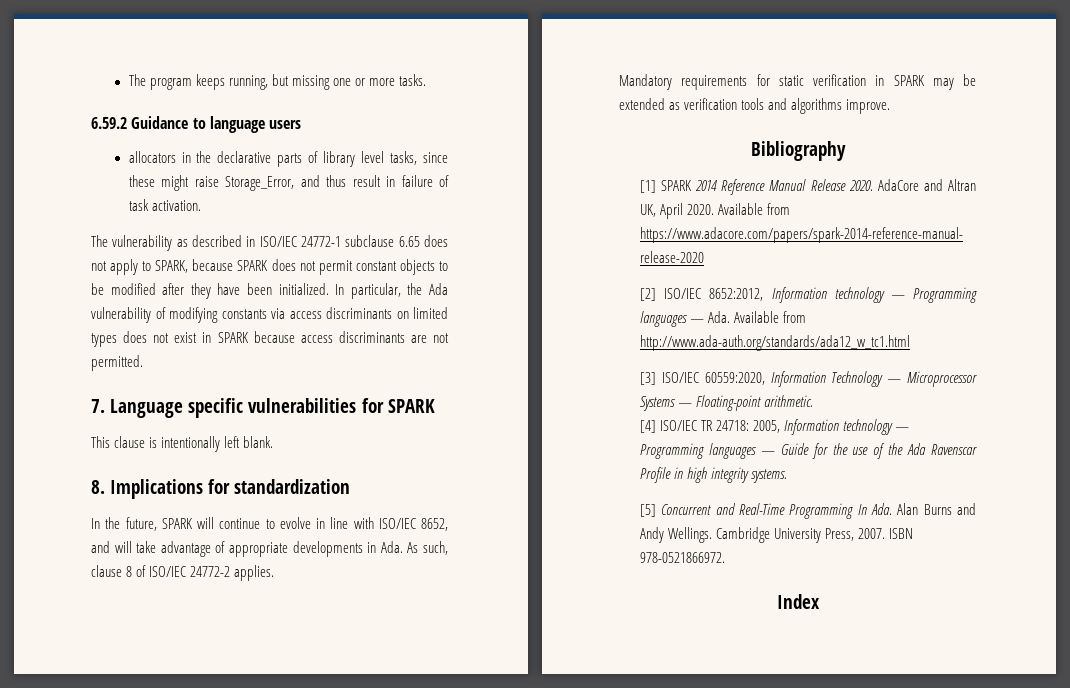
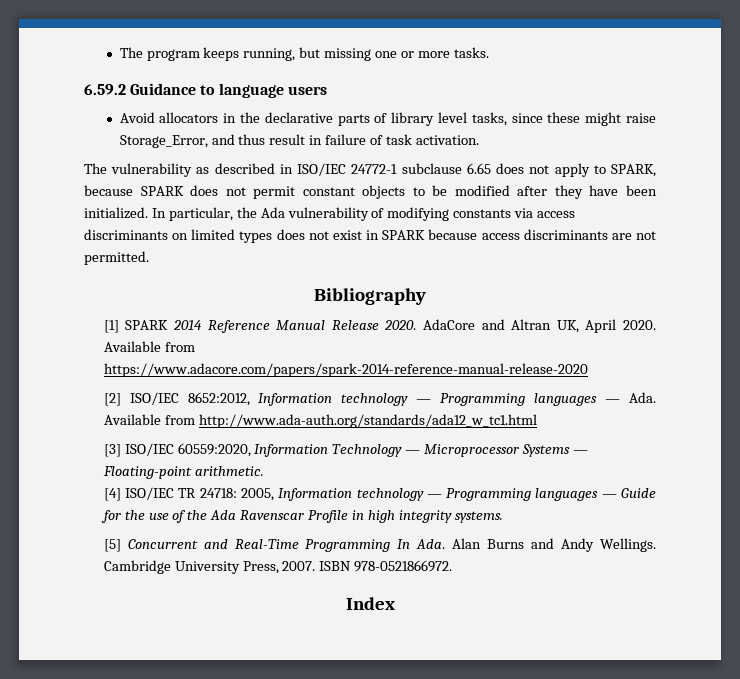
(302, 124) none -> [119,112,155,123] Avoid
[91,398,435,418] [91,436,274,452] [91,479,351,499] [91,517,448,531] [91,541,449,557] [91,565,275,581] [619,74,976,90] [619,98,891,114] // 7. Language specific vulnerabilities for SPARK // This clause is intentionally left blank. // 8. Implications for standardization // In the future, SPARK will continue to evolve in line with ISO/IEC 8652, and will take advantage of appropriate developments in Ada. As such, clause 8 of ISO/IEC 24772-2 applies. // Mandatory requirements for static verification in SPARK may be extended as verification tools and algorithms improve. -> (149, 258) none

